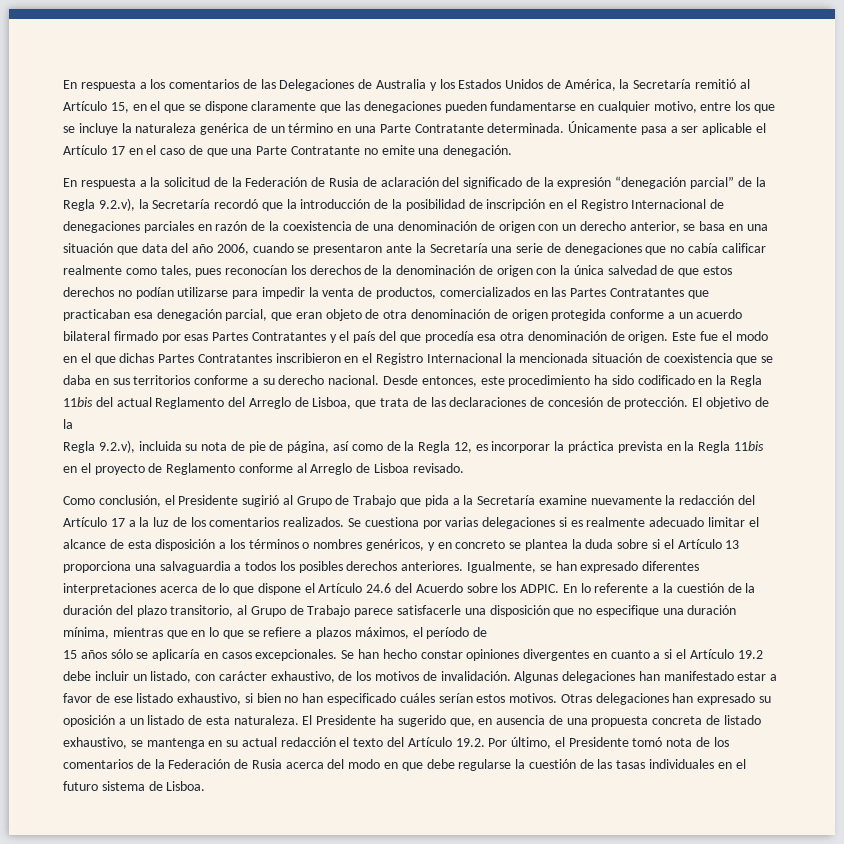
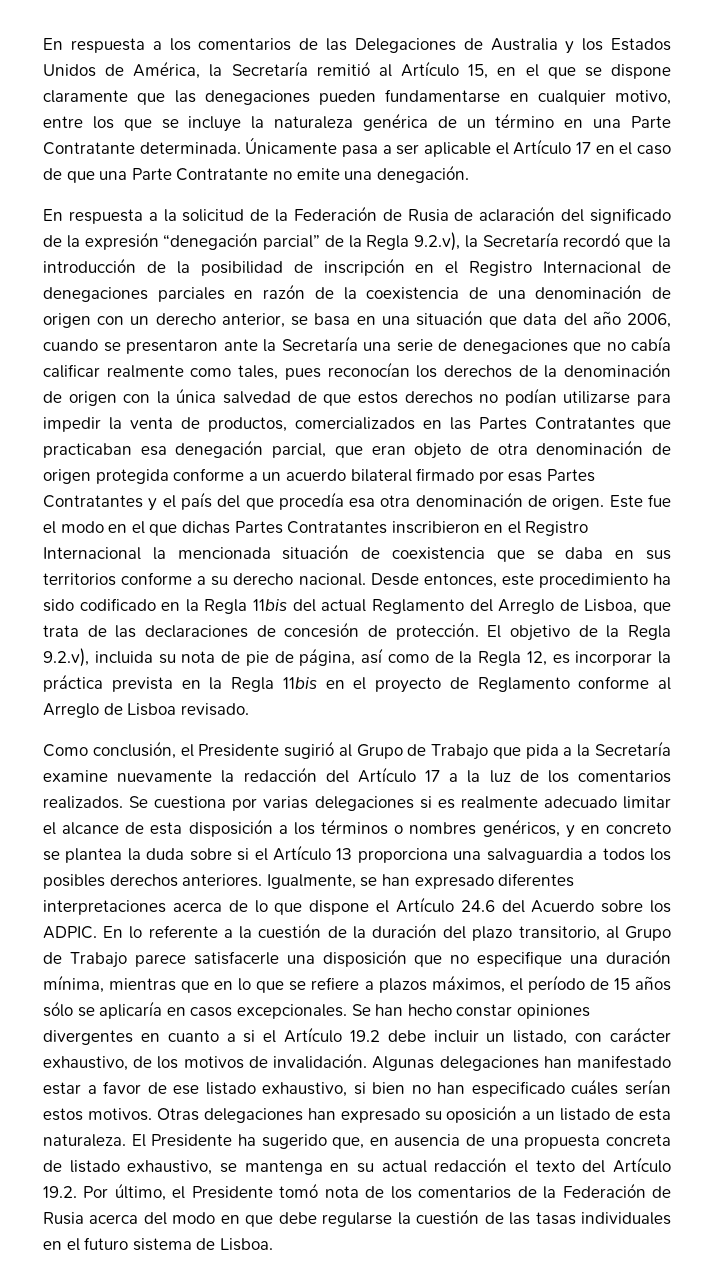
(73, 424) // -> (620, 631) none
(488, 632) // -> (609, 984) none

